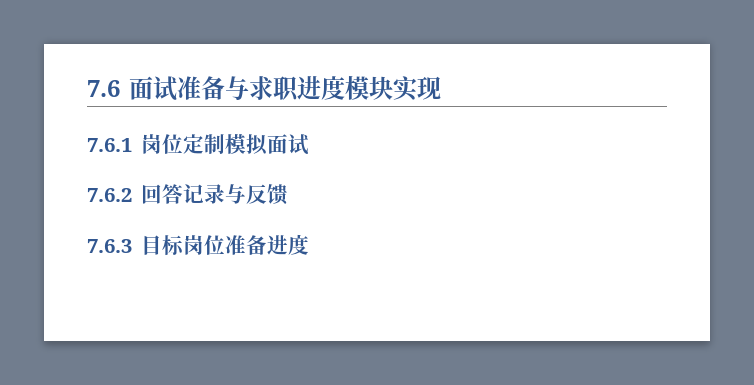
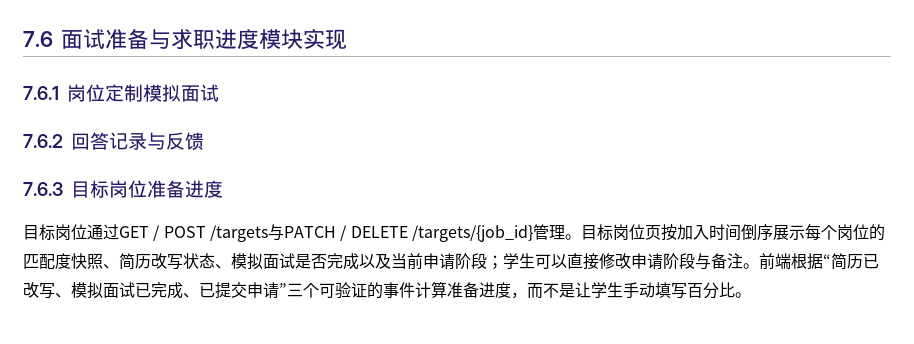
(309, 244) none -> [23,224,885,242] [23,253,879,270] [23,281,751,299] // 目标岗位通过GET / POST /targets与PATCH / DELETE /targets/{job_id}管理。目标岗位页按加入时间倒序展示每个岗位的匹配度快照、简历改写状态、模拟面试是否完成以及当前申请阶段；学生可以直接修改申请阶段与备注。前端根据“简历已改写、模拟面试已完成、已提交申请”三个可验证的事件计算准备进度，而不是让学生手动填写百分比。

